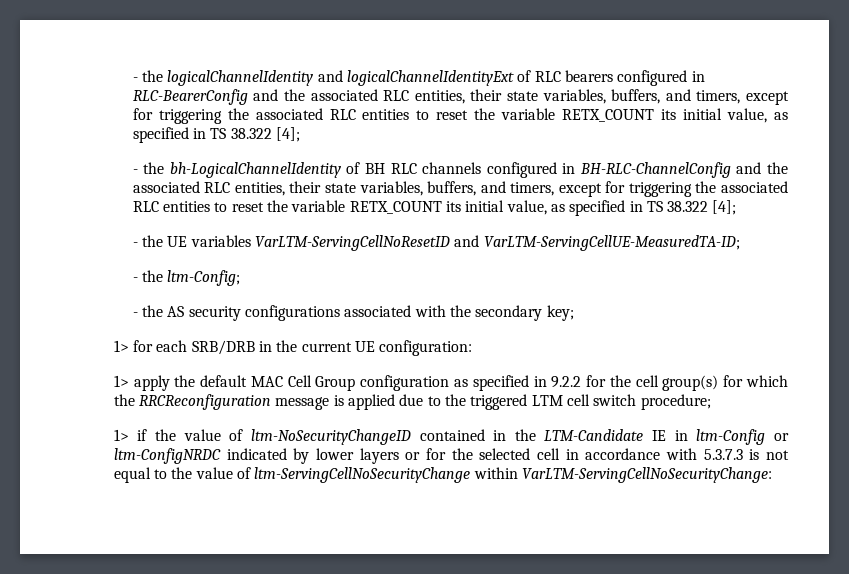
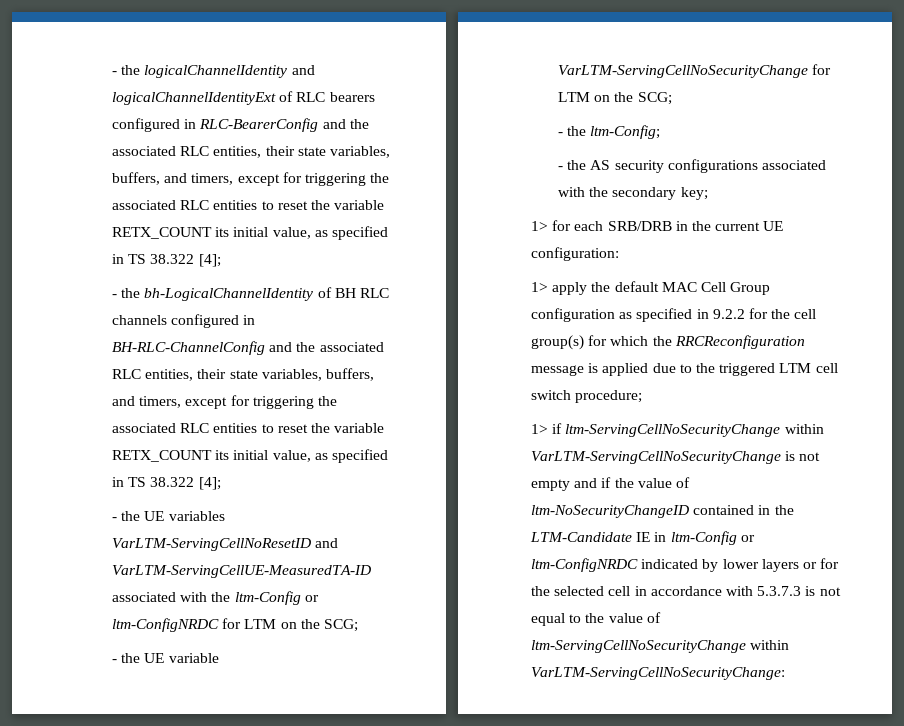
[483,235,740,251] VarLTM-ServingCellUE-MeasuredTA-ID; -> [112,565,372,578] [112,591,319,605] [112,618,359,632] [112,653,219,663] [558,64,832,78] [558,92,672,105] VarLTM-ServingCellUE-MeasuredTA-ID associated with the ltm-Config or ltm-ConfigNRDC for LTM on the SCG; // - the UE variable VarLTM-ServingCellNoSecurityChange for LTM on the SCG;
(148, 435) none -> [565,424,824,437] [531,451,821,464] [531,477,612,491] ltm-ServingCellNoSecurityChange within VarLTM-ServingCellNoSecurityChange is not empty and if

